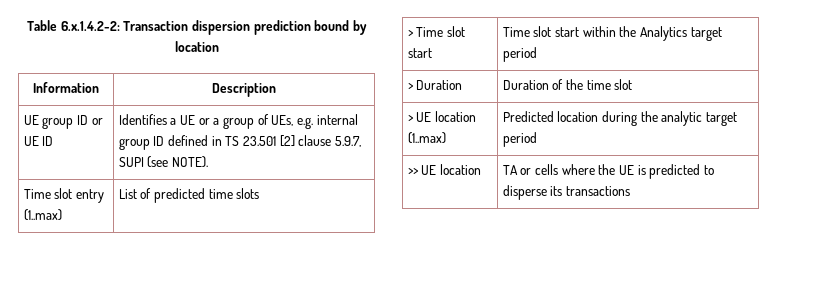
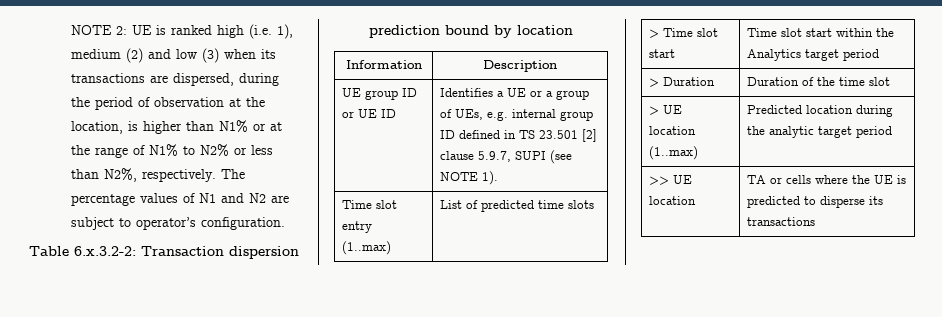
[27,20,120,31] Table 6.x.1.4.2-2: -> [70,24,293,39] [70,48,276,63] [70,73,279,86] [70,97,265,110] [70,120,282,134] [70,144,273,158] [70,168,245,182] [70,193,289,206] [70,217,285,230] [29,246,136,256] NOTE 2: UE is ranked high (i.e. 1), medium (2) and low (3) when its transactions are dispersed, during the period of observation at the location, is higher than N1% or at the range of N1% to N2% or less than N2%, respectively. The percentage values of N1 and N2 are subject to operator’s configuration. // Table 6.x.3.2-2:
[171,156,208,168] NOTE). -> [440,171,499,185] NOTE 1).

